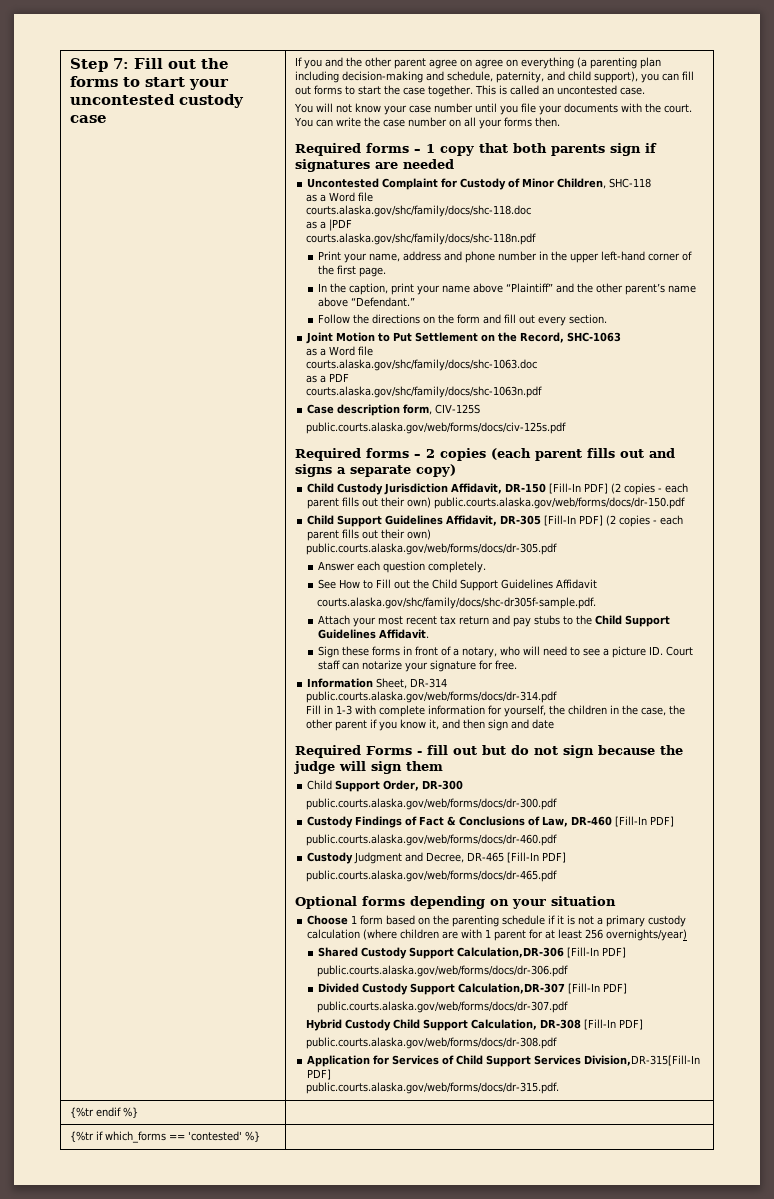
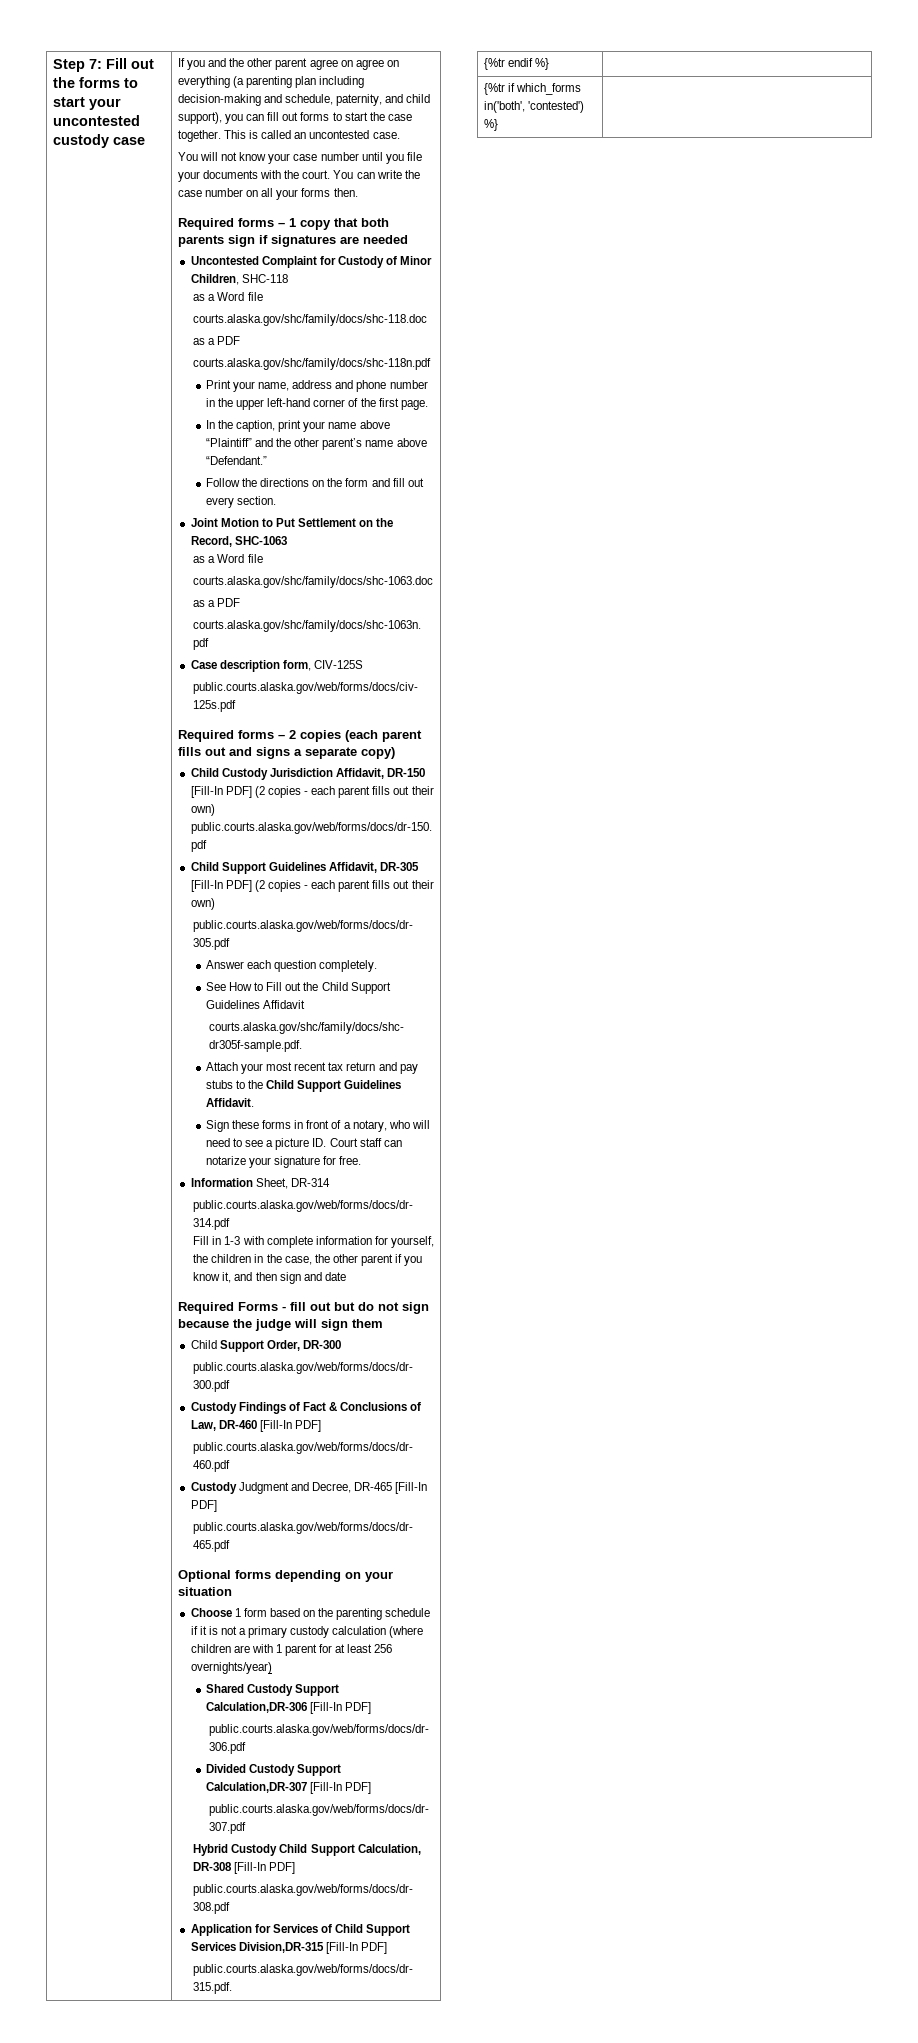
[328,219,352,231] |PDF -> [217,336,241,345] PDF
[583,1055,700,1066] Division,DR-315[Fill-In -> [238,1942,358,1954] Division,DR-315 [Fill-In
[168,1131,242,1141] == 'contested' -> [483,101,585,113] in('both', 'contested')

